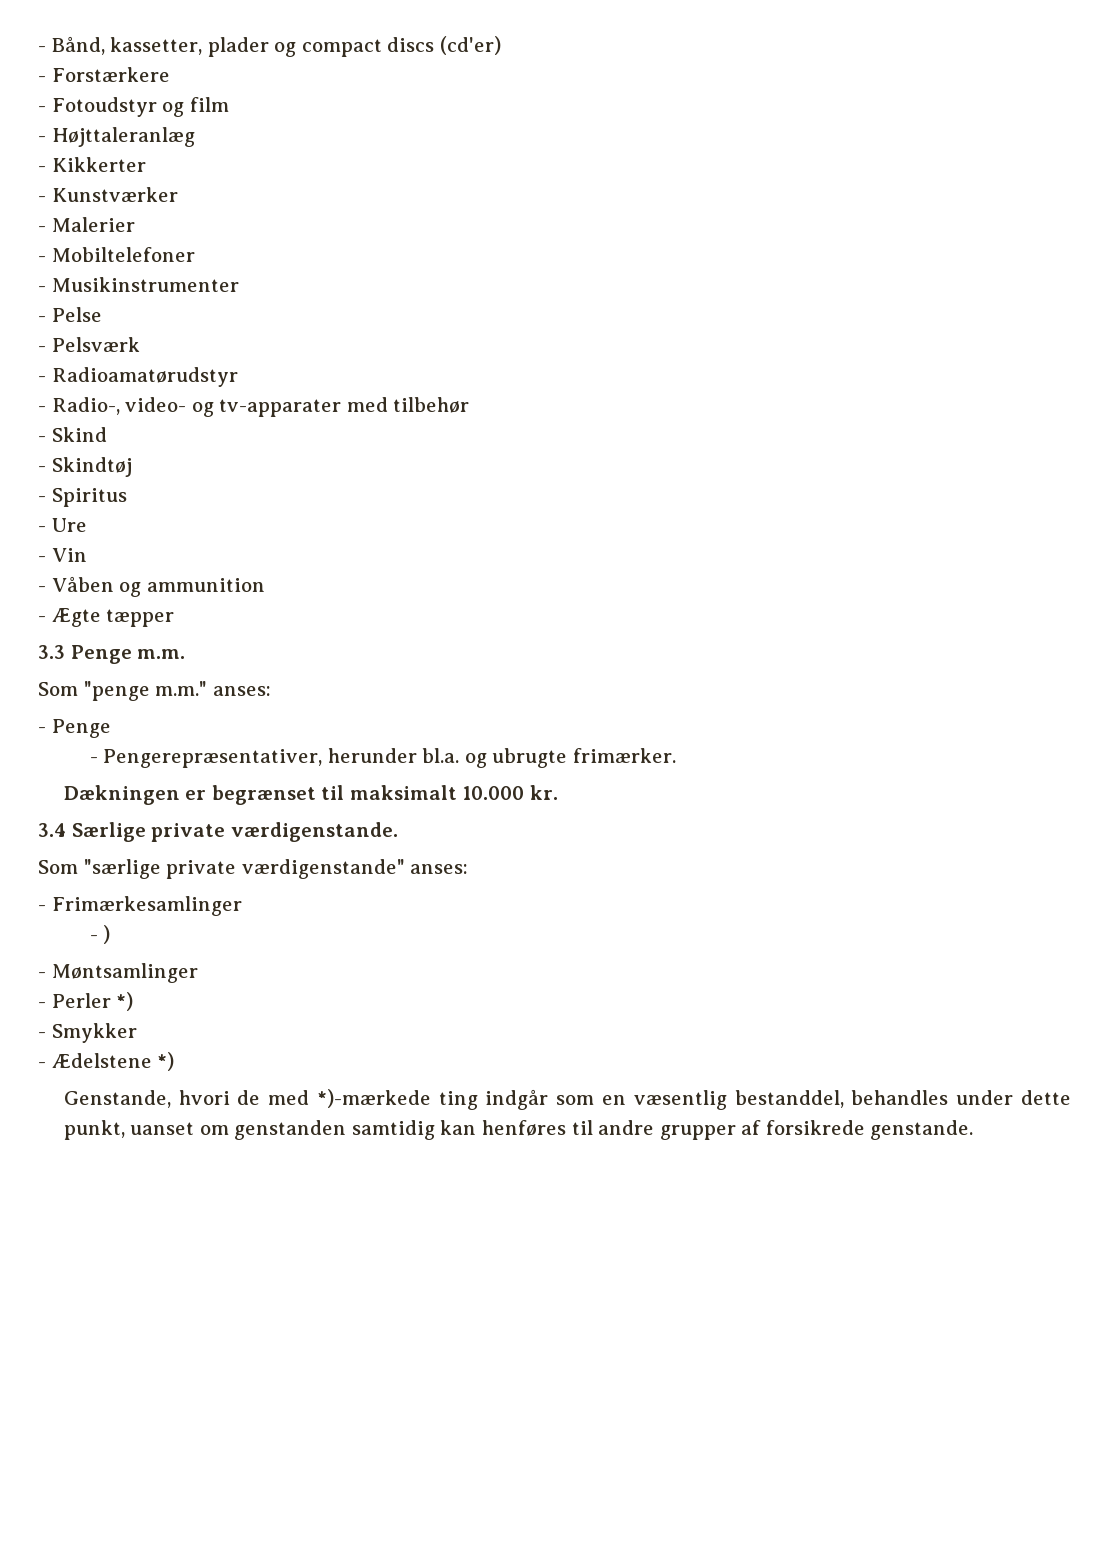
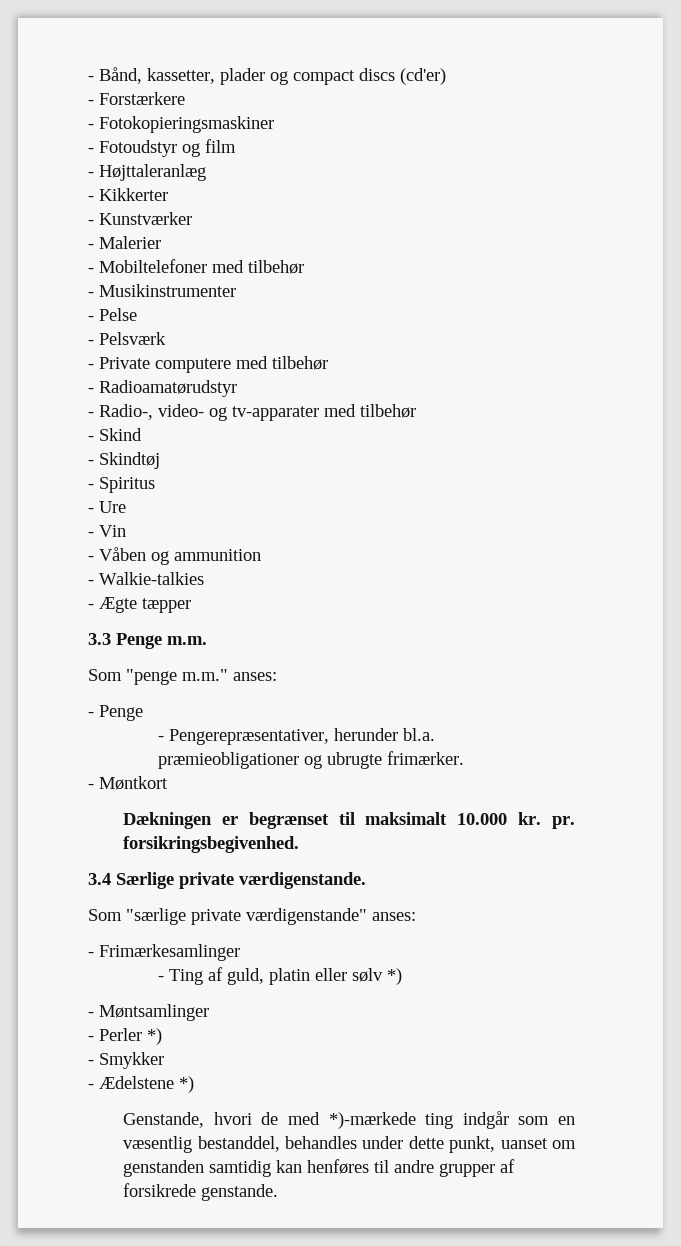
(170, 74) none -> [88,116,274,133] // - Fotokopieringsmaskiner
(195, 254) none -> [212,260,304,274] med tilbehør
(140, 344) none -> [88,356,328,373] // - Private computere med tilbehør
(265, 585) none -> [88,572,204,585] // - Walkie-talkies
(460, 755) none -> [158,752,300,769] præmieobligationer
(676, 755) none -> [88,776,168,790] // - Møntkort
(558, 792) none -> [552,816,576,829] [123,836,300,853] pr. forsikringsbegivenhed.
[103,925,111,944] ) -> [169,967,403,985] Ting af guld, platin eller sølv *)

